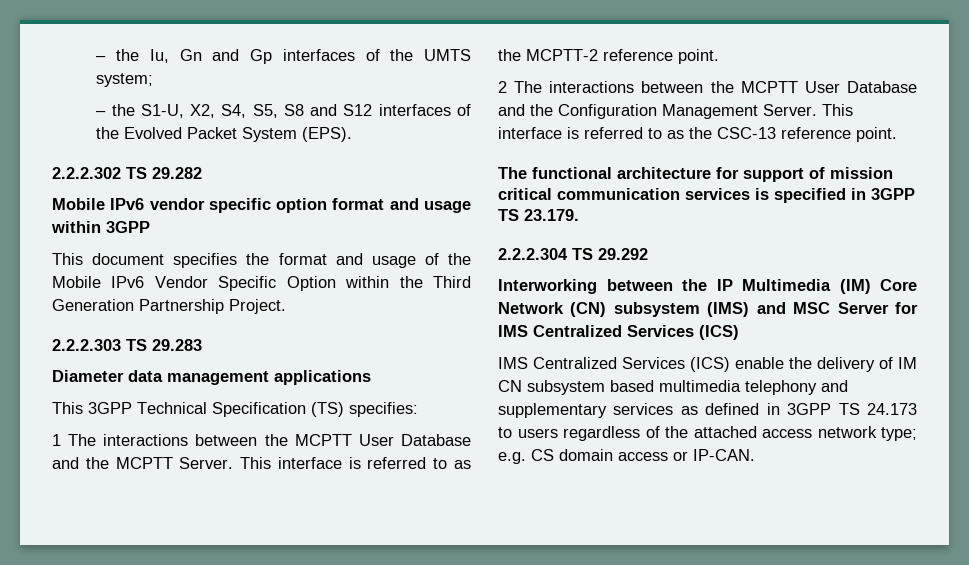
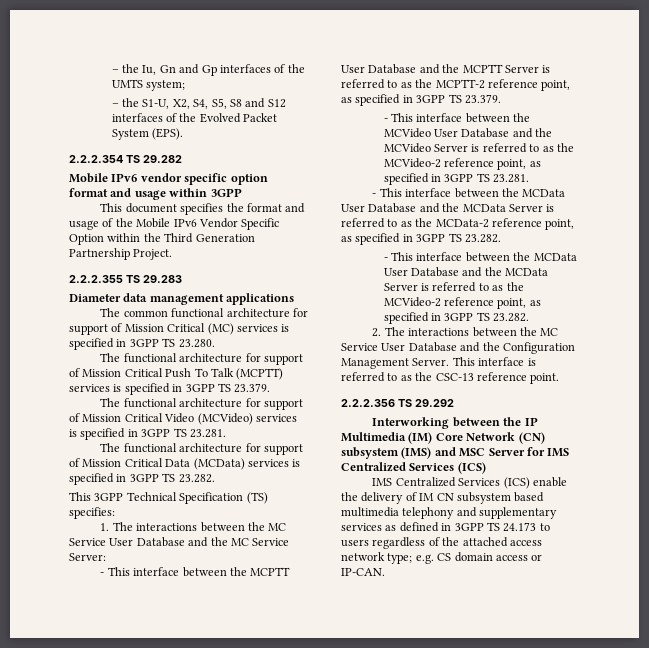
[52,167,121,179] 2.2.2.302 -> [69,155,123,163] 2.2.2.354
[52,339,121,351] 2.2.2.303 -> [69,275,123,283] 2.2.2.355
(371, 377) none -> [100,308,308,318] [69,323,290,335] [69,338,215,350] [100,353,303,365] [69,368,284,380] [69,383,271,395] [100,398,303,410] [69,413,297,425] [69,428,226,440] [100,443,303,455] [69,458,301,470] [69,473,215,485] // The common functional architecture for support of Mission Critical (MC) services is specified in 3GPP TS 23.280. // The functional architecture for support of Mission Critical Push To Talk (MCPTT) services is specified in 3GPP TS 23.379. // The functional architecture for support of Mission Critical Video (MCVideo) services is specified in 3GPP TS 23.281. // The functional architecture for support of Mission Critical Data (MCData) services is specified in 3GPP TS 23.282.
[52,434,288,446] 1 The interactions between the -> [100,522,287,532] [69,537,290,547] [69,553,106,561] [100,567,247,577] 1. The interactions between the MC Service User Database and the MC Service Server: // - This interface between the
[179,457,342,469] Server. This interface -> [504,65,539,73] Server
[678,49,719,64] [498,81,798,93] point. // 2 The interactions between the MCPTT -> [541,80,571,91] [341,94,501,106] [383,113,531,123] [383,128,553,138] [383,143,574,153] [383,158,541,170] [383,173,530,185] [372,188,566,198] [341,203,555,213] [341,218,575,230] [341,233,501,245] [383,252,577,262] [383,267,549,277] [383,282,524,292] [383,297,541,309] [383,312,530,324] [372,327,559,337] [341,343,378,351] point, as specified in 3GPP TS 23.379. // - This interface between the MCVideo User Database and the MCVideo Server is referred to as the MCVideo-2 reference point, as specified in 3GPP TS 23.281. // - This interface between the MCData User Database and the MCData Server is referred to as the MCData-2 reference point, as specified in 3GPP TS 23.282. // - This interface between the MCData User Database and the MCData Server is referred to as the MCVideo-2 reference point, as specified in 3GPP TS 23.282. // 2. The interactions between the MC Service
[498,167,893,182] [498,188,915,203] [498,209,579,221] [498,248,568,260] The functional architecture for support of mission critical communication services is specified in 3GPP TS 23.179. // 2.2.2.304 -> [341,399,395,407] 2.2.2.356

